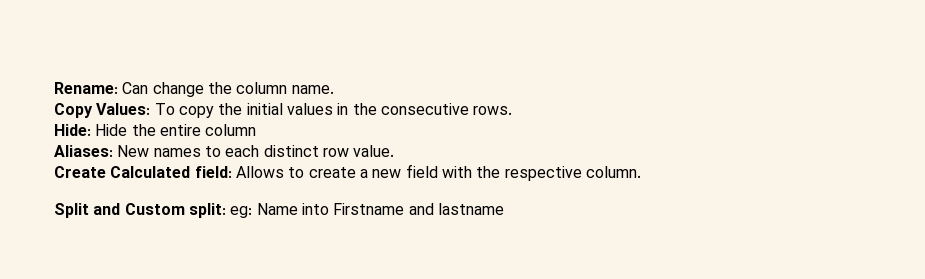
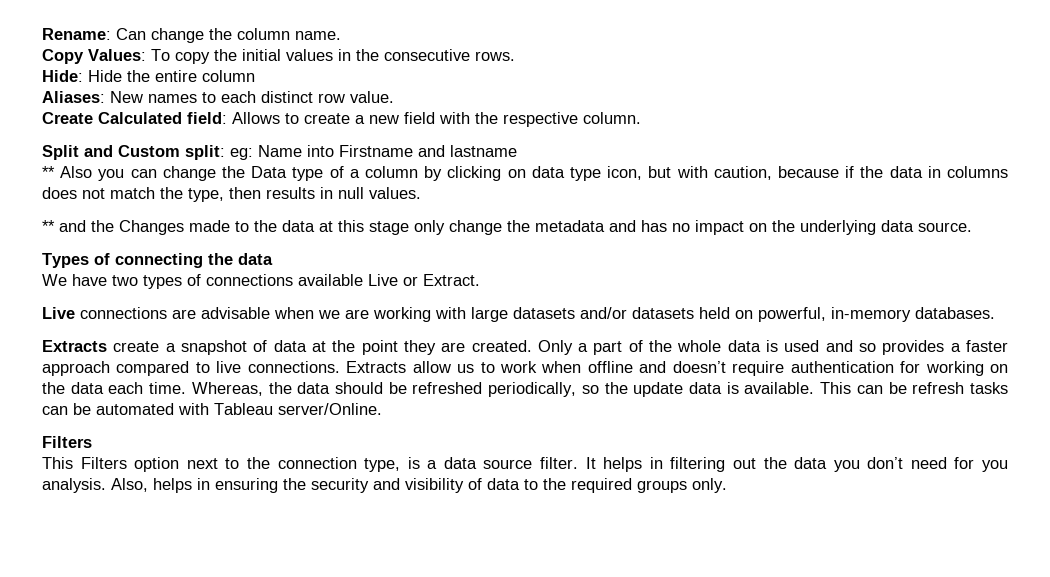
(504, 209) none -> [42,166,1009,181] [42,187,421,202] [42,220,972,235] [42,253,273,268] [42,274,480,289] [42,307,995,322] [42,340,1009,355] [42,361,1009,376] [42,382,1008,397] [42,403,382,415] [42,436,92,448] [42,457,1009,472] [42,478,727,493] // ** Also you can change the Data type of a column by clicking on data type icon, but with caution, because if the data in columns does not match the type, then results in null values. // ** and the Changes made to the data at this stage only change the metadata and has no impact on the underlying data source. // Types of connecting the data // We have two types of connections available Live or Extract. // Live connections are advisable when we are working with large datasets and/or datasets held on powerful, in-memory databases. // Extracts create a snapshot of data at the point they are created. Only a part of the whole data is used and so provides a faster approach compared to live connections. Extracts allow us to work when offline and doesn’t require authentication for working on the data each time. Whereas, the data should be refreshed periodically, so the update data is available. This can be refresh tasks can be automated with Tableau server/Online. // Filters // This Filters option next to the connection type, is a data source filter. It helps in filtering out the data you don’t need for you analysis. Also, helps in ensuring the security and visibility of data to the required groups only.

